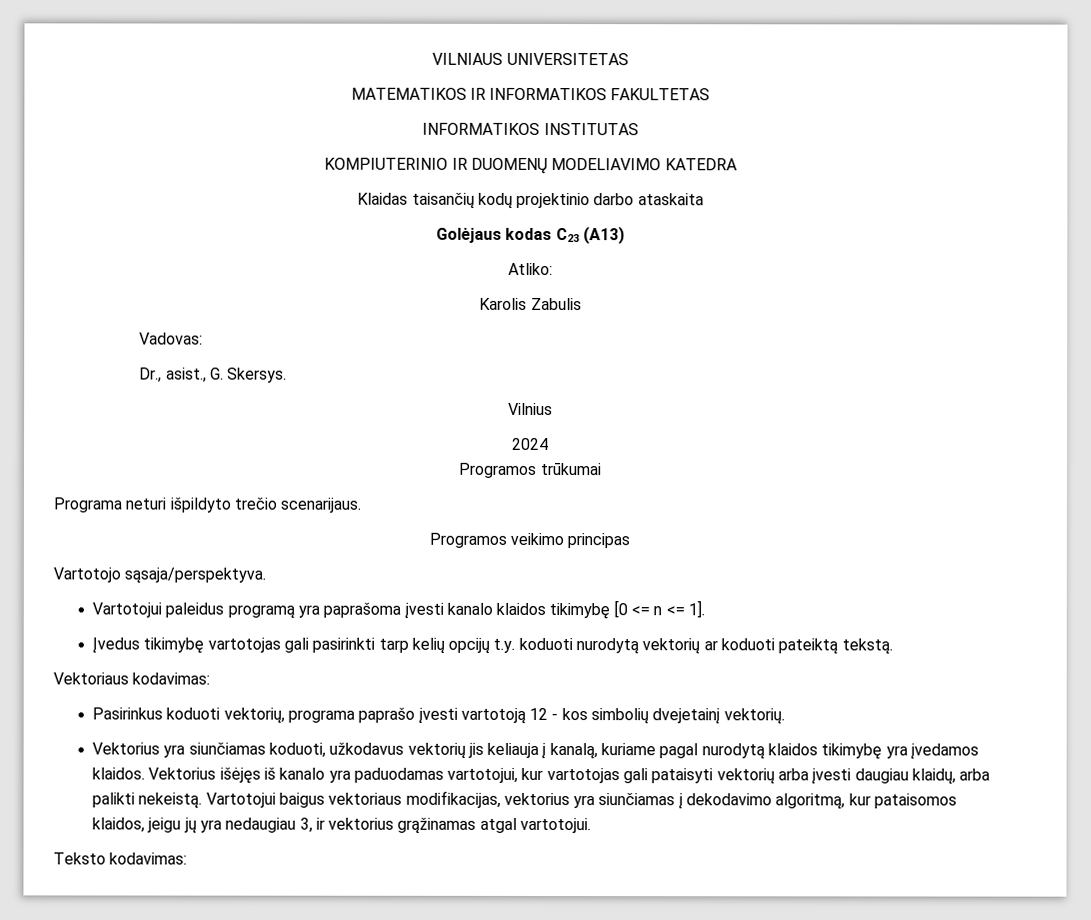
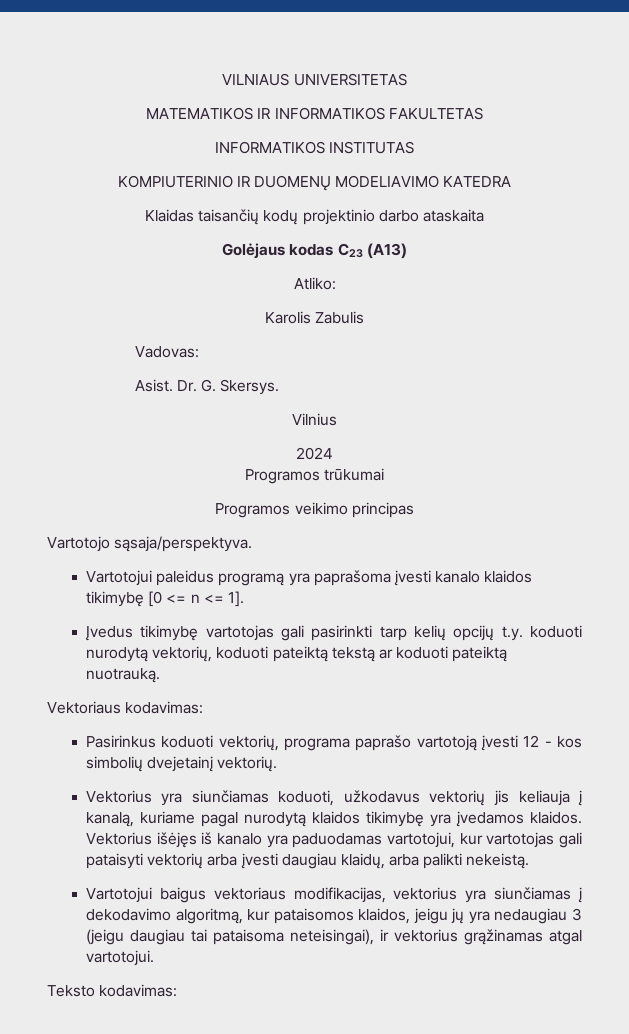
[139,367,207,383] Dr., asist., -> [134,379,197,392] Asist. Dr.
[53,497,362,513] // Programa neturi išpildyto trečio scenarijaus. -> (385, 474) none
[642,638,701,655] vektorių -> [152,646,375,662] vektorių, koduoti pateiktą tekstą
[841,638,893,655] tekstą. -> [85,668,160,683] nuotrauką.
[417,707,526,724] įvesti vartotoją -> [416,735,518,751] vartotoją įvesti
(203, 800) none -> (530, 861) //
[299,817,313,833] 3, -> [571,908,582,921] [85,929,374,945] 3 (jeigu daugiau tai pataisoma neteisingai),

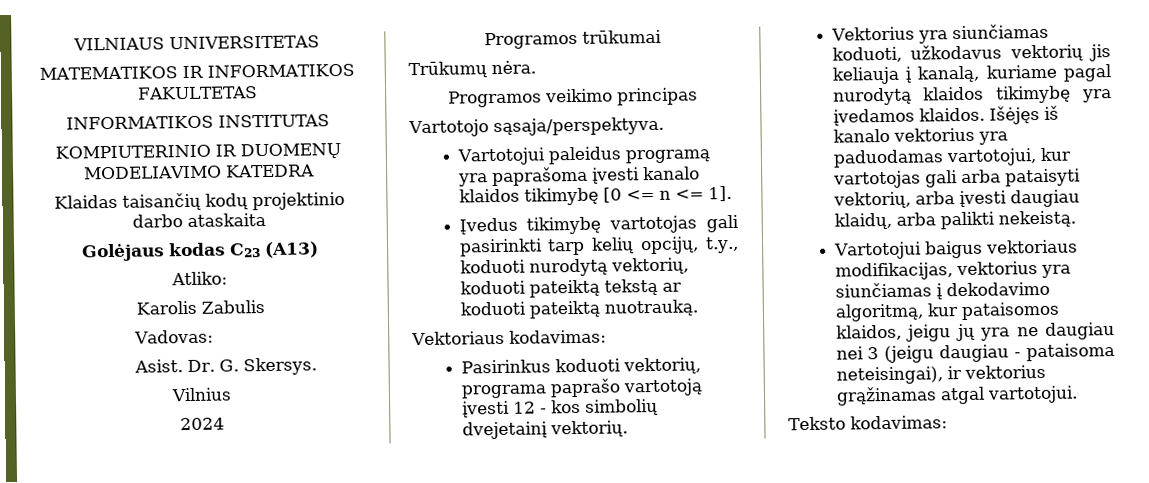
(385, 474) none -> [408,60,536,79] // Trūkumų nėra.
[453,625,523,641] opcijų t.y. -> [640,236,740,255] opcijų, t.y.,
[85,832,197,848] Vektorius išėjęs -> [988,105,1040,125] Išėjęs
(262, 839) none -> [892,127,975,142] vektorius
[85,853,204,869] pataisyti vektorių -> [960,168,1081,187] [832,191,911,209] arba pataisyti vektorių,
[494,908,568,924] nedaugiau -> [1016,322,1115,340] [835,346,864,360] ne daugiau nei
[190,929,207,942] tai -> [1014,352,1022,358] -

